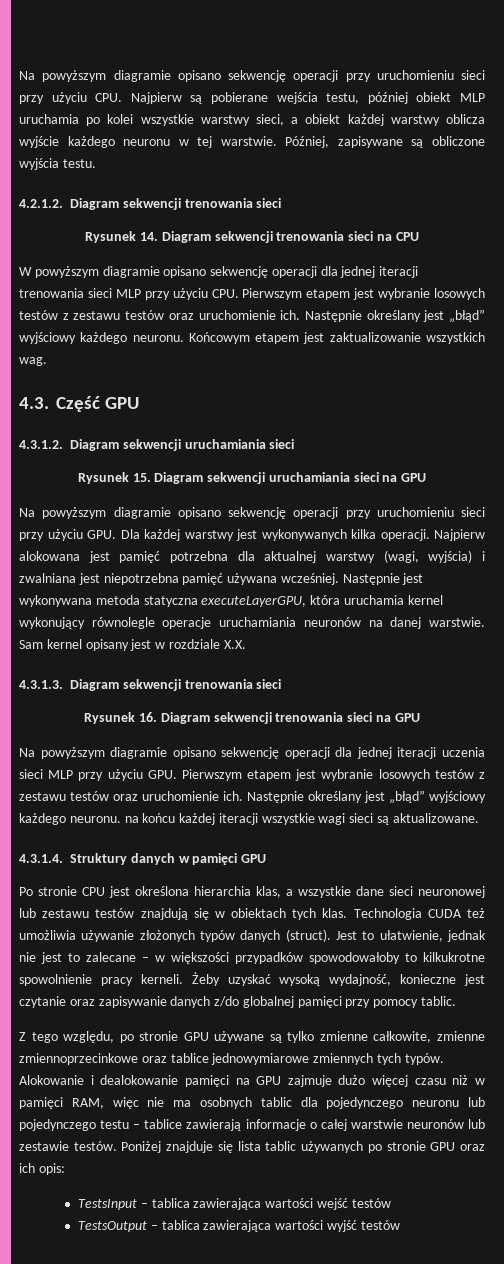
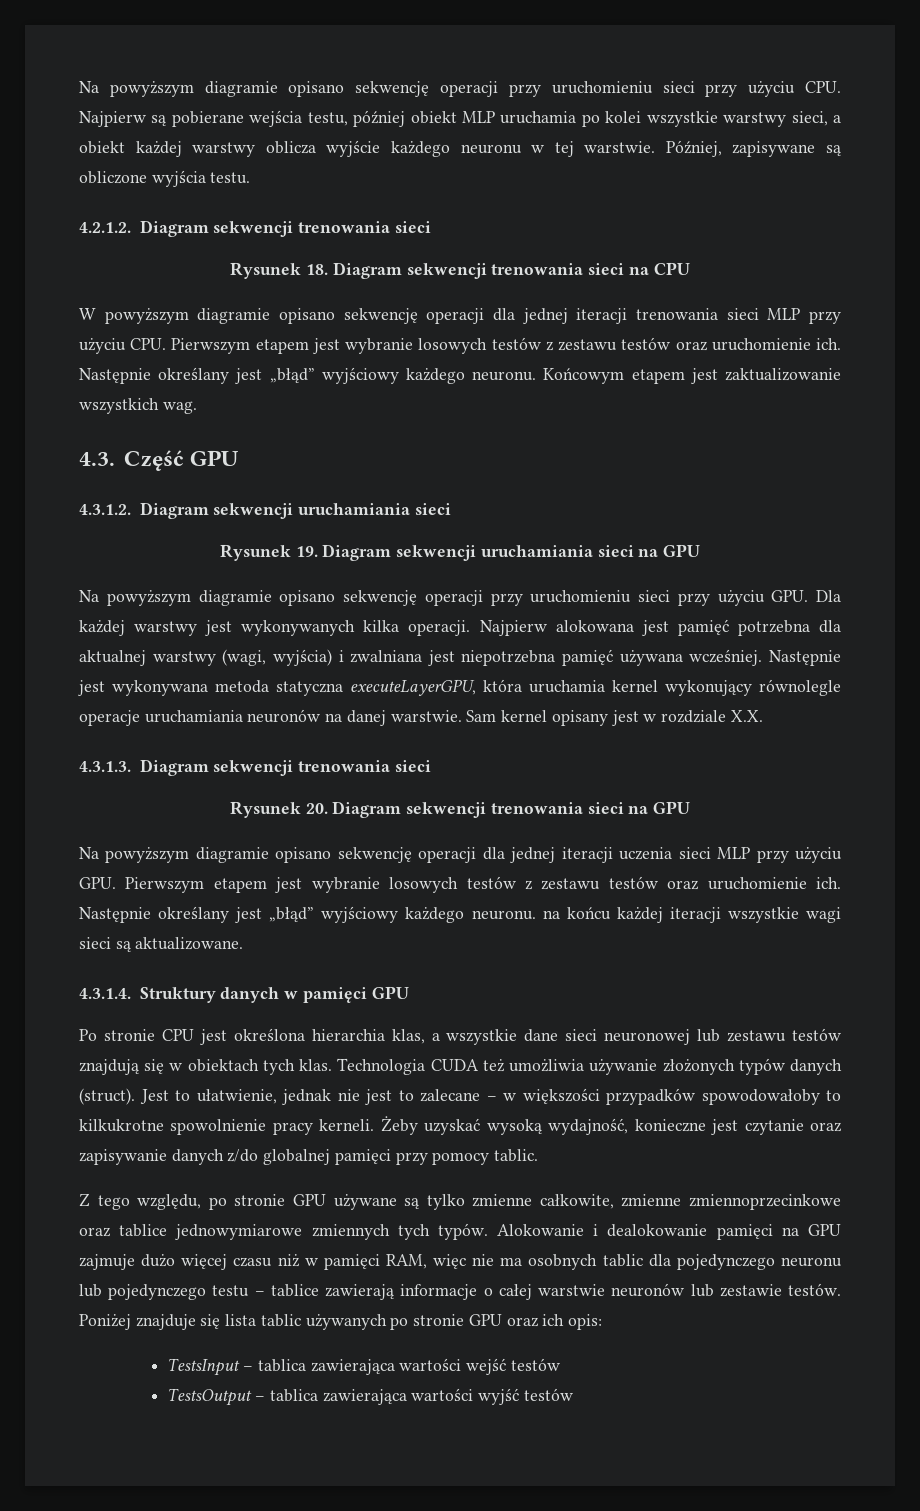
[140,232,159,241] 14. -> [306,264,329,275] 18.
[132,473,151,482] 15. -> [295,546,318,557] 19.
[139,712,158,722] 16. -> [305,803,328,814] 20.

